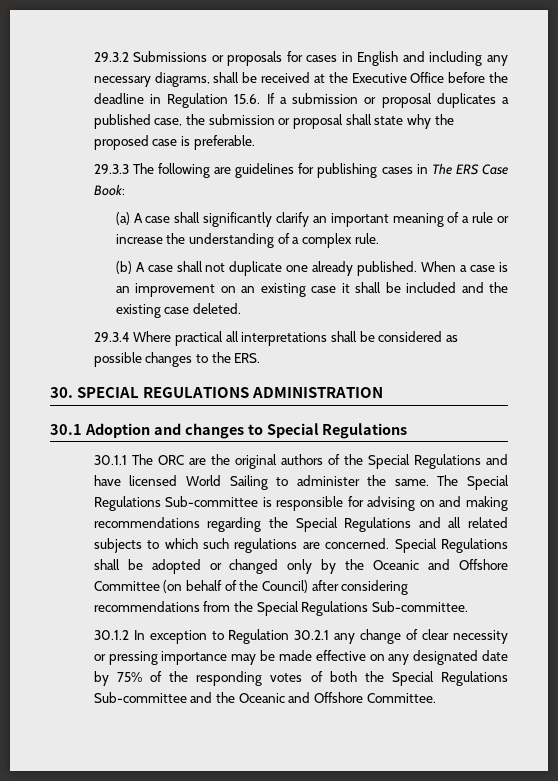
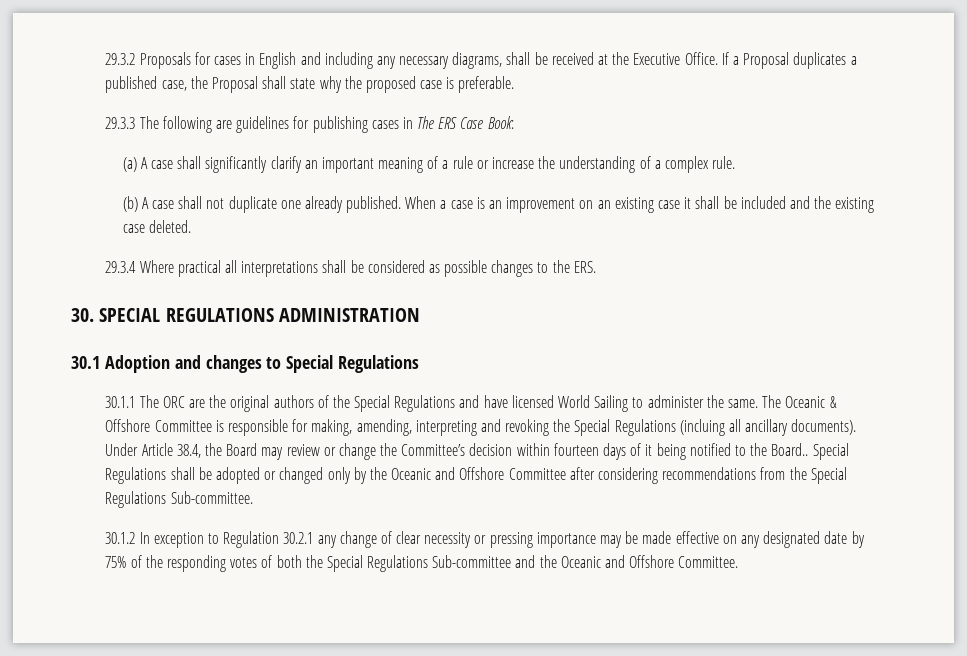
[133,51,283,66] Submissions or proposals -> [139,52,191,69] Proposals
[410,72,508,83] [93,93,432,108] Office before the deadline in Regulation 15.6. If a submission or proposal -> [684,52,790,69] Office. If a Proposal
[208,114,344,129] submission or proposal -> [211,76,258,93] Proposal
[467,475,509,490] [93,496,508,511] [93,517,509,532] [93,538,390,553] Special Regulations Sub-committee is responsible for advising on and making recommendations regarding the Special Regulations and all related subjects to which such regulations are concerned. -> [785,396,837,408] [105,419,857,436] [105,443,809,460] Oceanic & Offshore Committee is responsible for making, amending, interpreting and revoking the Special Regulations (incluing all ancillary documents). Under Article 38.4, the Board may review or change the Committee’s decision within fourteen days of it being notified to the Board..
[163,580,309,593] (on behalf of the Council) -> (566, 474) none

